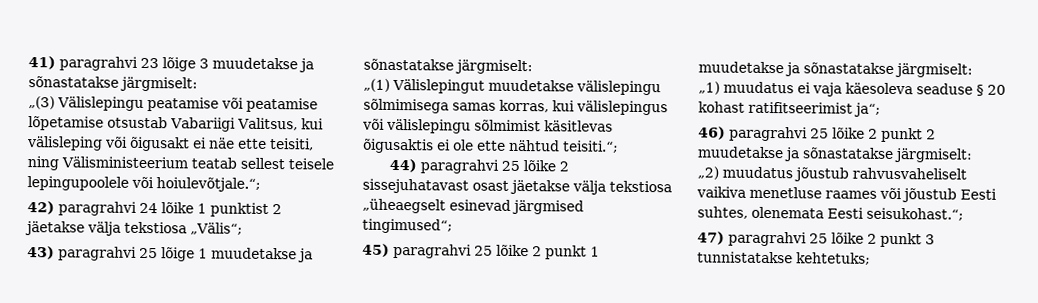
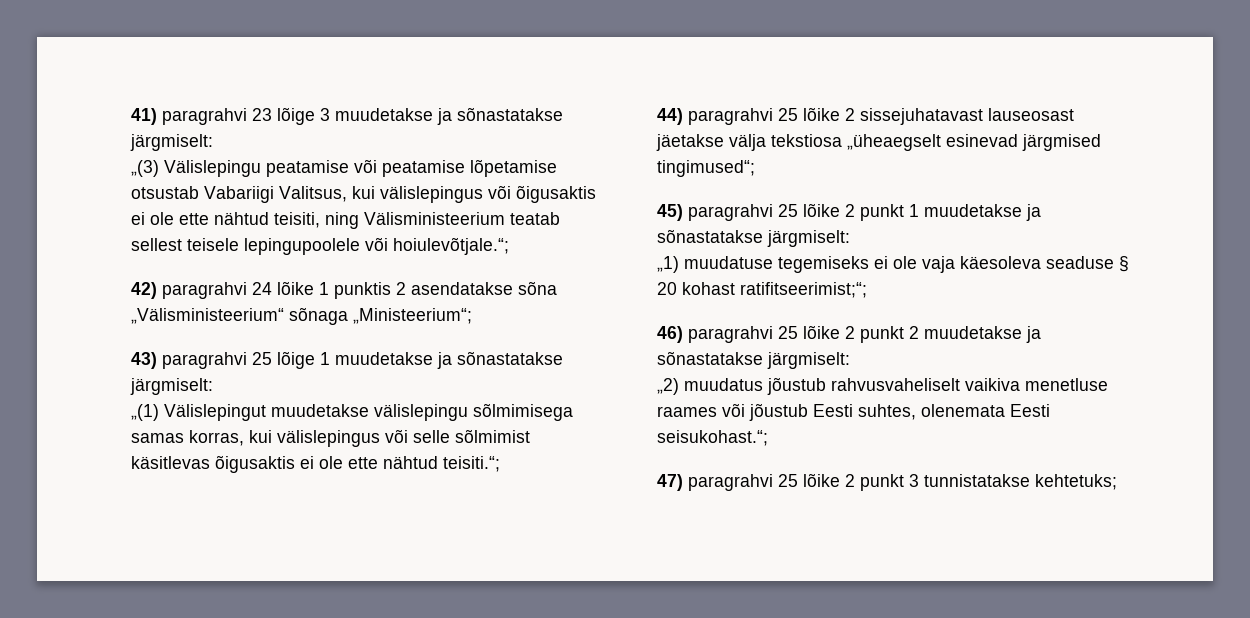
[26,136,267,152] välisleping või õigusakt ei näe ette -> [380,185,596,203] [131,212,269,225] välislepingus või õigusaktis ei ole ette nähtud
[210,202,282,217] [25,221,243,236] punktist 2 jäetakse välja tekstiosa „Välis“; -> [334,281,557,299] [131,307,472,325] punktis 2 asendatakse sõna „Välisministeerium“ sõnaga „Ministeerium“;
[386,118,471,134] välislepingu -> [413,430,450,443] selle
[472,180,509,191] osast -> [988,108,1074,121] lauseosast
[723,81,811,94] muudatus ei -> [684,256,917,273] muudatuse tegemiseks ei ole
[748,101,881,117] ratifitseerimist ja“; -> [740,282,867,298] ratifitseerimist;“;

